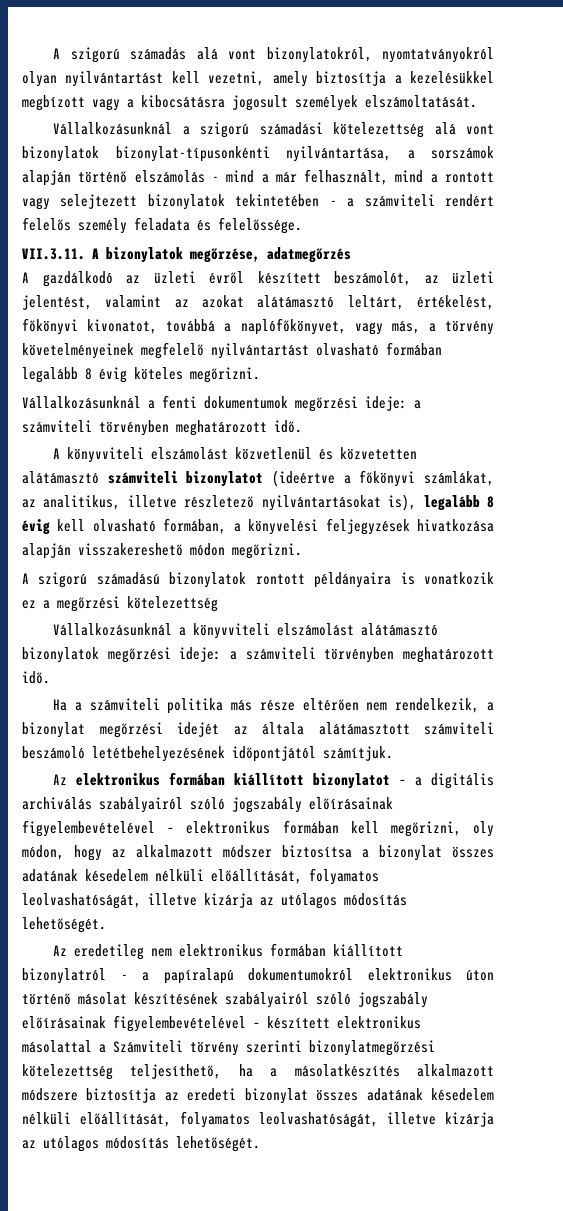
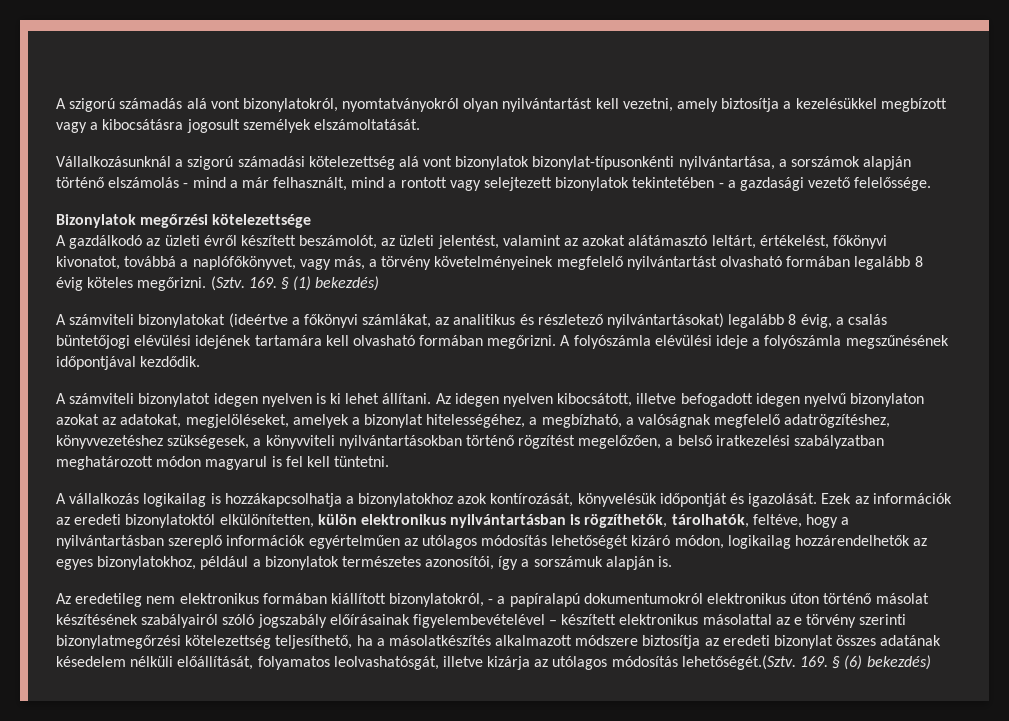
[364,194,495,207] [22,217,302,234] [22,247,351,263] számviteli rendért felelős személy feladata és felelőssége. // VII.3.11. A bizonylatok megőrzése, adatmegőrzés -> [739,177,932,191] [56,214,312,228] gazdasági vezető felelőssége. // Bizonylatok megőrzési kötelezettsége
[22,395,421,412] [22,420,302,436] [53,447,418,463] [22,471,264,487] // Vállalkozásunknál a fenti dokumentumok megőrzési ideje: a számviteli törvényben meghatározott idő. // A könyvviteli elszámolást közvetlenül és közvetetten alátámasztó számviteli bizonylatot -> [210,276,380,291] [56,314,226,328] (Sztv. 169. § (1) bekezdés) // A számviteli bizonylatokat
[43,494,494,511] [22,518,494,535] [22,543,302,559] [22,572,494,588] [22,596,218,612] [53,623,439,639] [22,647,494,663] [22,671,50,684] [53,698,494,714] [22,722,494,738] [22,746,393,762] [53,772,494,789] [22,797,393,813] [22,820,495,837] [22,845,494,861] [22,868,379,885] [22,893,407,909] [22,917,106,933] analitikus, illetve részletező nyilvántartásokat is), legalább 8 évig kell olvasható formában, a könyvelési feljegyzések hivatkozása alapján visszakereshető módon megőrizni. // A szigorú számadású bizonylatok rontott példányaira is vonatkozik ez a megőrzési kötelezettség // Vállalkozásunknál a könyvviteli elszámolást alátámasztó bizonylatok megőrzési ideje: a számviteli törvényben meghatározott idő. // Ha a számviteli politika más része eltérően nem rendelkezik, a bizonylat megőrzési idejét az általa alátámasztott számviteli beszámoló letétbehelyezésének időpontjától számítjuk. // Az elektronikus formában kiállított bizonylatot – a digitális archiválás szabályairól szóló jogszabály előírásainak figyelembevételével – elektronikus formában kell megőrizni, oly módon, hogy az alkalmazott módszer biztosítsa a bizonylat összes adatának késedelem nélküli előállítását, folyamatos leolvashatóságát, illetve kizárja az utólagos módosítás lehetőségét. -> [453,313,887,328] [56,335,949,349] [56,356,201,370] [56,393,925,407] [56,414,891,428] [56,435,885,449] [56,456,390,470] [56,493,952,507] [56,514,850,528] [56,535,928,549] [56,556,673,570] analitikus és részletező nyilvántartásokat) legalább 8 évig, a csalás büntetőjogi elévülési idejének tartamára kell olvasható formában megőrizni. A folyószámla elévülési ideje a folyószámla megszűnésének időpontjával kezdődik. // A számviteli bizonylatot idegen nyelven is ki lehet állítani. Az idegen nyelven kibocsátott, illetve befogadott idegen nyelvű bizonylaton azokat az adatokat, megjelöléseket, amelyek a bizonylat hitelességéhez, a megbízható, a valóságnak megfelelő adatrögzítéshez, könyvvezetéshez szükségesek, a könyvviteli nyilvántartásokban történő rögzítést megelőzően, a belső iratkezelési szabályzatban meghatározott módon magyarul is fel kell tüntetni. // A vállalkozás logikailag is hozzákapcsolhatja a bizonylatokhoz azok kontírozását, könyvelésük időpontját és igazolását. Ezek az információk az eredeti bizonylatoktól elkülönítetten, külön elektronikus nyilvántartásban is rögzíthetők, tárolhatók, feltéve, hogy a nyilvántartásban szereplő információk egyértelműen az utólagos módosítás lehetőségét kizáró módon, logikailag hozzárendelhetők az egyes bizonylatokhoz, például a bizonylatok természetes azonosítói, így a sorszámuk alapján is.
[22,968,106,984] bizonylatról -> [389,593,485,607] bizonylatokról,
[99,1040,183,1053] a Számviteli -> [775,617,803,625] az e
[259,1112,494,1128] [22,1136,260,1152] leolvashatóságát, illetve kizárja az utólagos módosítás lehetőségét. -> [333,655,931,670] leolvashatósgát, illetve kizárja az utólagos módosítás lehetőségét.(Sztv. 169. § (6) bekezdés)

